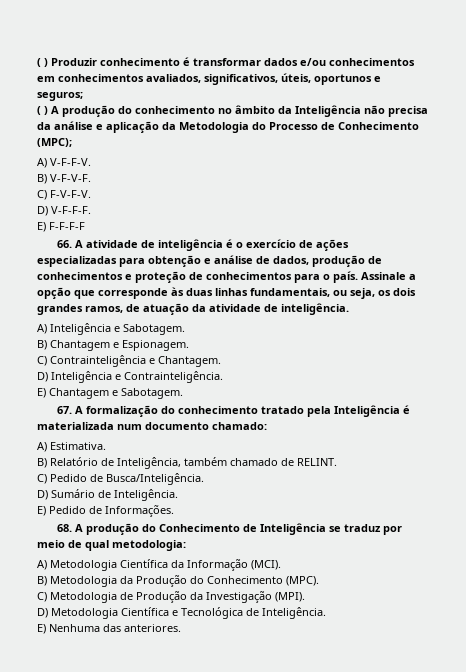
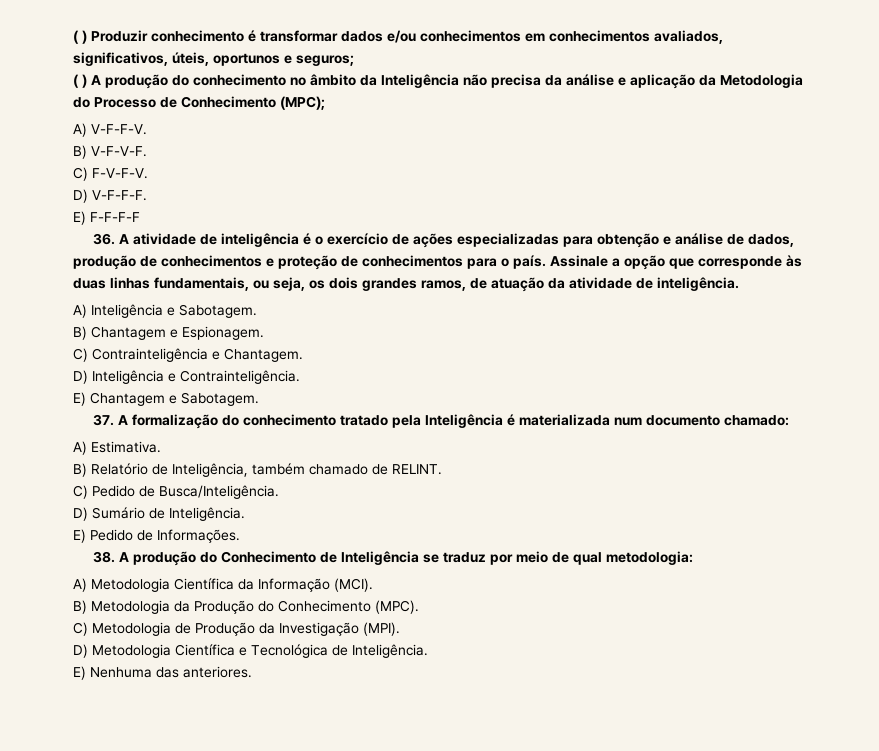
[56,240,72,248] 66. -> [93,233,116,245] 36.
[56,406,72,414] 67. -> [93,414,115,426] 37.
[56,524,72,532] 68. -> [93,551,116,563] 38.

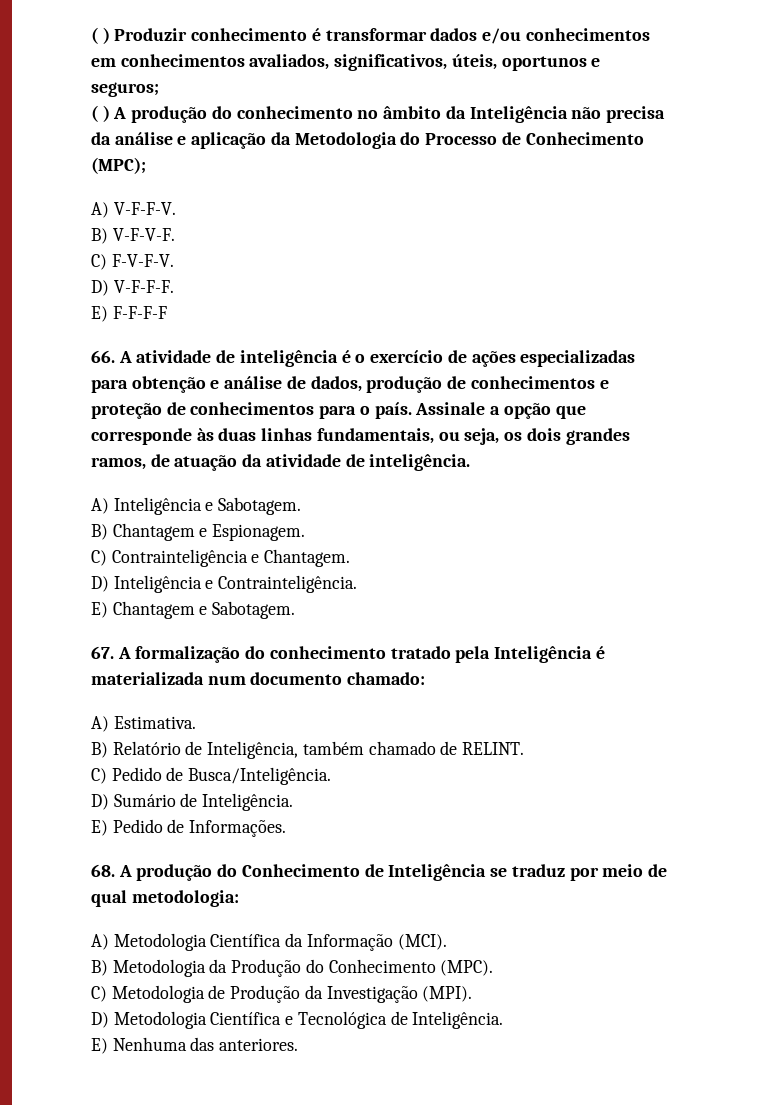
[93,233,116,245] 36. -> [91,350,115,363] 66.
[93,414,115,426] 37. -> [91,646,114,659] 67.
[93,551,116,563] 38. -> [91,864,115,877] 68.

